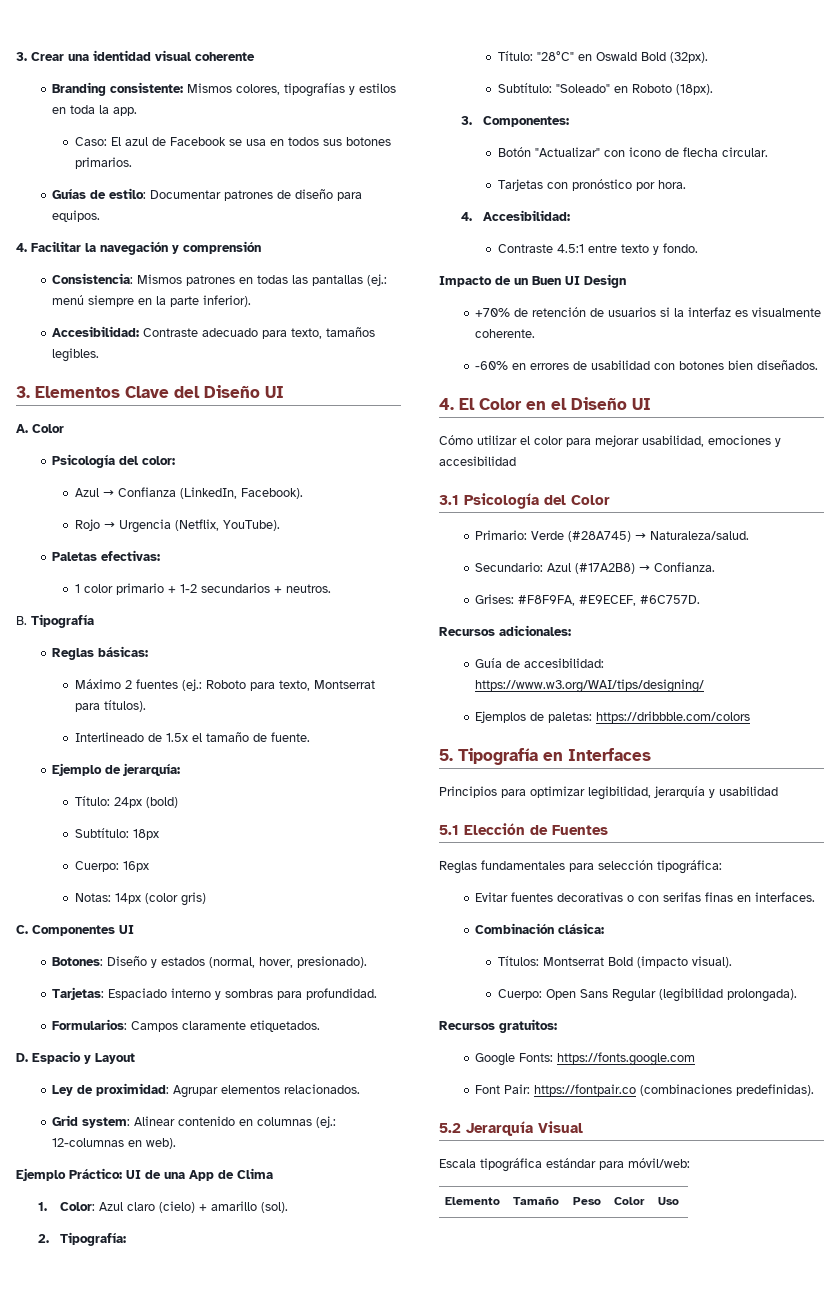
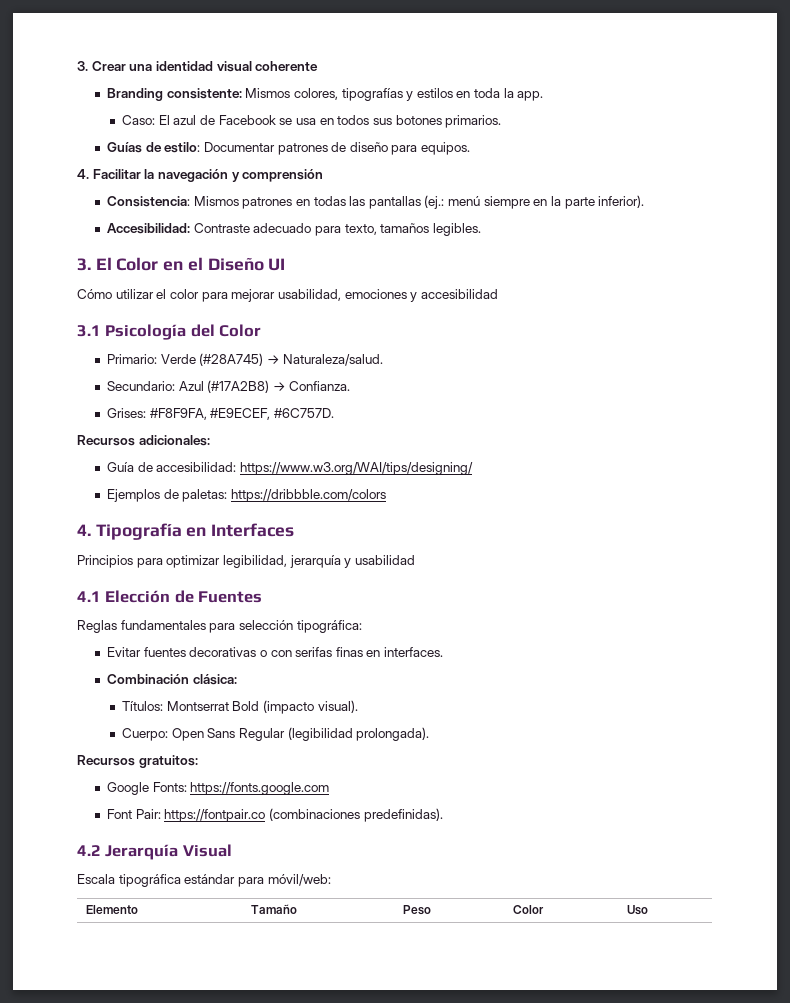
[35,385,284,398] [16,424,64,433] [52,454,176,468] [74,487,303,499] [74,519,280,533] [52,550,161,561] [74,583,331,595] [16,614,94,628] [52,646,149,660] [74,679,375,691] [74,700,146,712] [74,732,310,742] [52,763,181,776] [74,796,178,808] [74,828,159,840] [74,861,149,872] [74,892,206,906] [16,925,134,936] [52,956,368,968] [52,987,378,1000] [52,1019,321,1032] [16,1051,135,1064] [52,1083,361,1098] [52,1115,337,1128] [52,1138,177,1149] [16,1168,273,1181] [38,1201,289,1213] [38,1232,127,1246] [497,51,708,63] [497,83,713,95] [461,116,570,127] [497,147,768,157] [497,179,686,191] [461,210,571,221] [497,243,698,255] [439,274,626,288] [475,307,822,317] [475,329,536,338] [475,360,819,370] [439,398,454,410] Elementos Clave del Diseño UI // A. Color // Psicología del color: // Azul → Confianza (LinkedIn, Facebook). // Rojo → Urgencia (Netflix, YouTube). // Paletas efectivas: // 1 color primario + 1-2 secundarios + neutros. // B. Tipografía // Reglas básicas: // Máximo 2 fuentes (ej.: Roboto para texto, Montserrat para títulos). // Interlineado de 1.5x el tamaño de fuente. // Ejemplo de jerarquía: // Título: 24px (bold) // Subtítulo: 18px // Cuerpo: 16px // Notas: 14px (color gris) // C. Componentes UI // Botones: Diseño y estados (normal, hover, presionado). // Tarjetas: Espaciado interno y sombras para profundidad. // Formularios: Campos claramente etiquetados. // D. Espacio y Layout // Ley de proximidad: Agrupar elementos relacionados. // Grid system: Alinear contenido en columnas (ej.: 12-columnas en web). // Ejemplo Práctico: UI de una App de Clima // 1. Color: Azul claro (cielo) + amarillo (sol). // 2. Tipografía: // Título: "28°C" en Oswald Bold (32px). // Subtítulo: "Soleado" en Roboto (18px). // 3. Componentes: // Botón "Actualizar" con icono de flecha circular. // Tarjetas con pronóstico por hora. // 4. Accesibilidad: // Contraste 4.5:1 entre texto y fondo. // Impacto de un Buen UI Design // +70% de retención de usuarios si la interfaz es visualmente coherente. // -60% en errores de usabilidad con botones bien diseñados. // 4. -> (91, 264) none
[439,749,453,761] 5. -> [77,524,91,536] 4.
[439,825,459,835] 5.1 -> [77,591,101,602] 4.1
[439,1123,461,1133] 5.2 -> [77,845,101,856] 4.2

